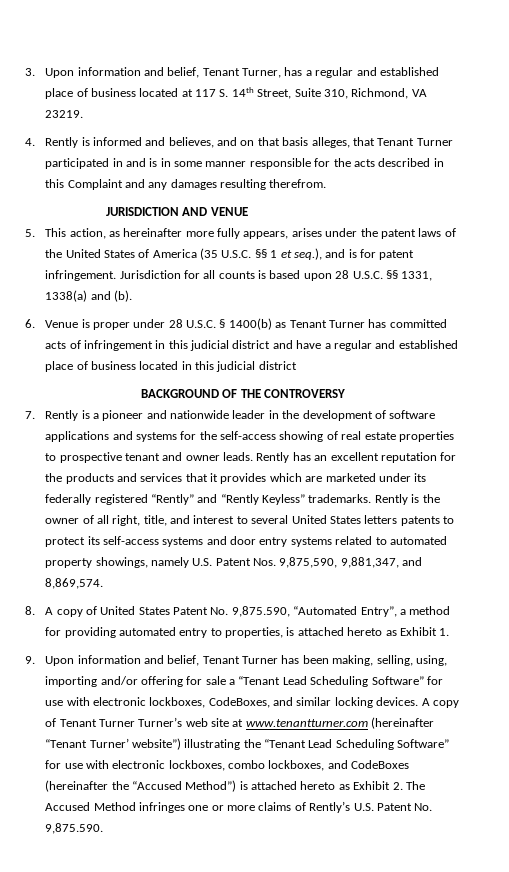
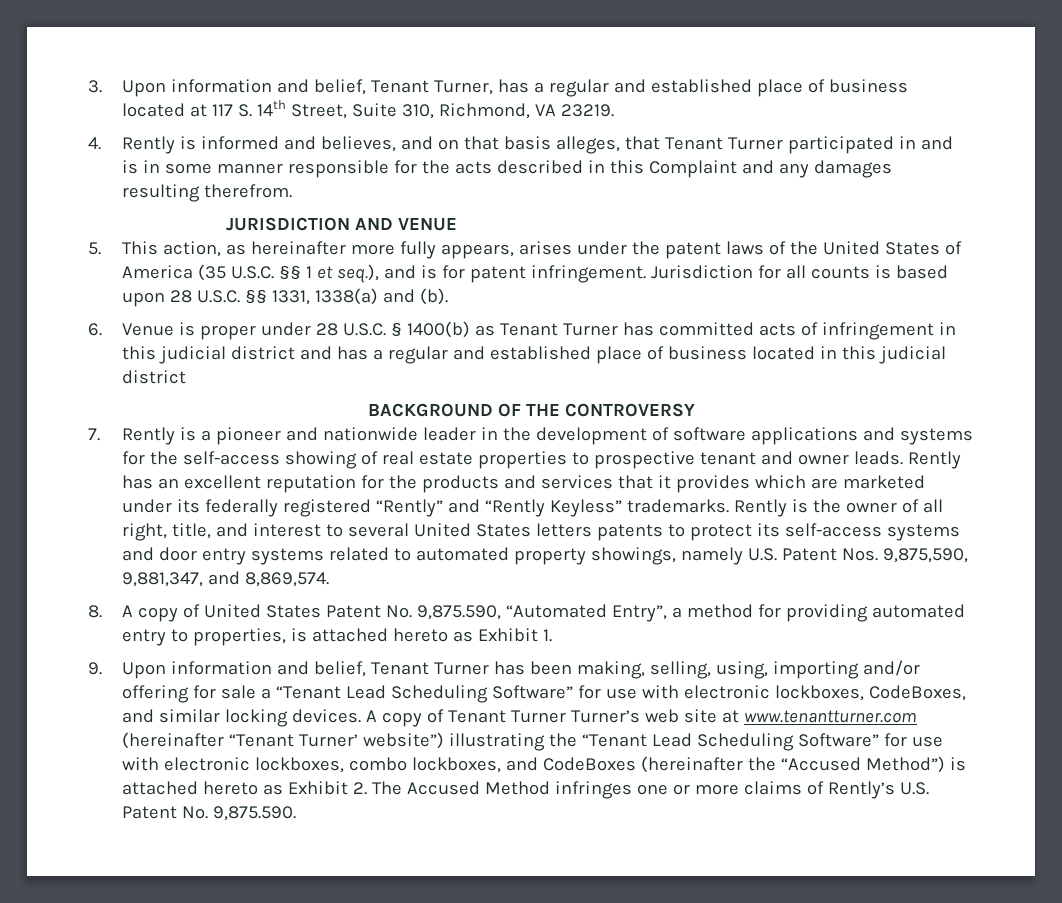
[296,340,322,349] have -> [337,346,369,360] has

